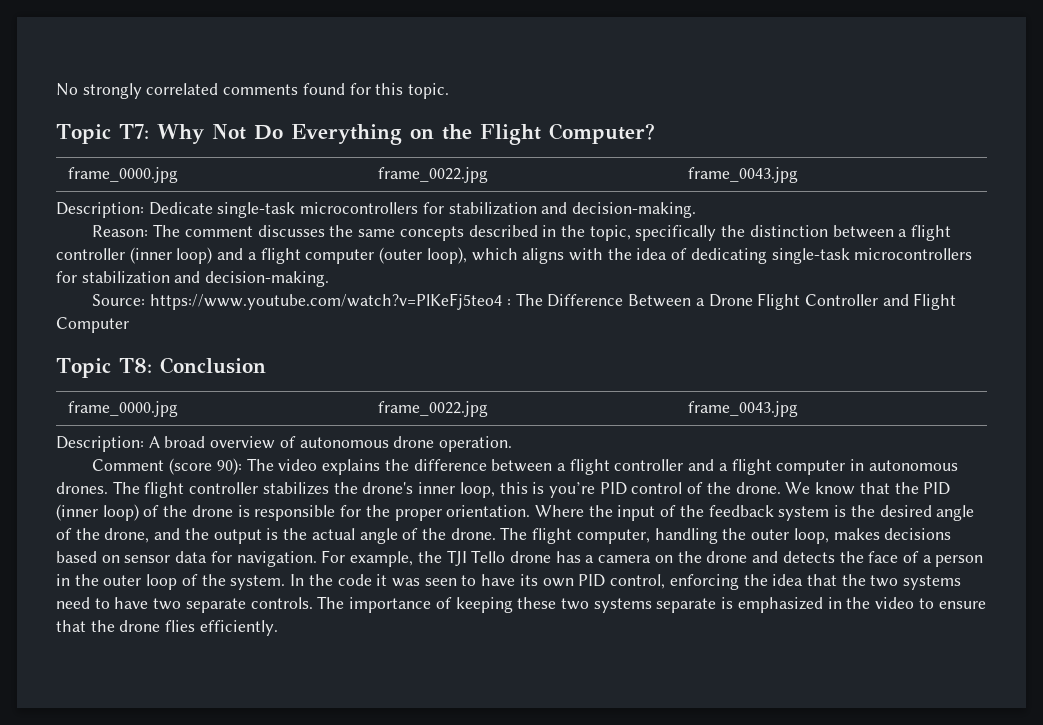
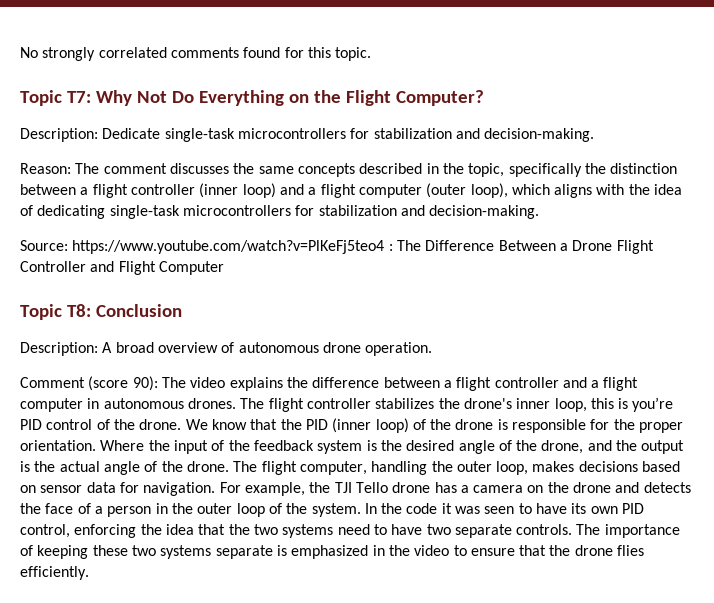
[68,167,179,183] [378,167,489,183] [688,167,799,183] // frame_0000.jpg | frame_0022.jpg | frame_0043.jpg -> (484, 98) none
[68,401,179,417] [378,401,489,417] [688,401,799,417] // frame_0000.jpg | frame_0022.jpg | frame_0043.jpg -> (182, 310) none

